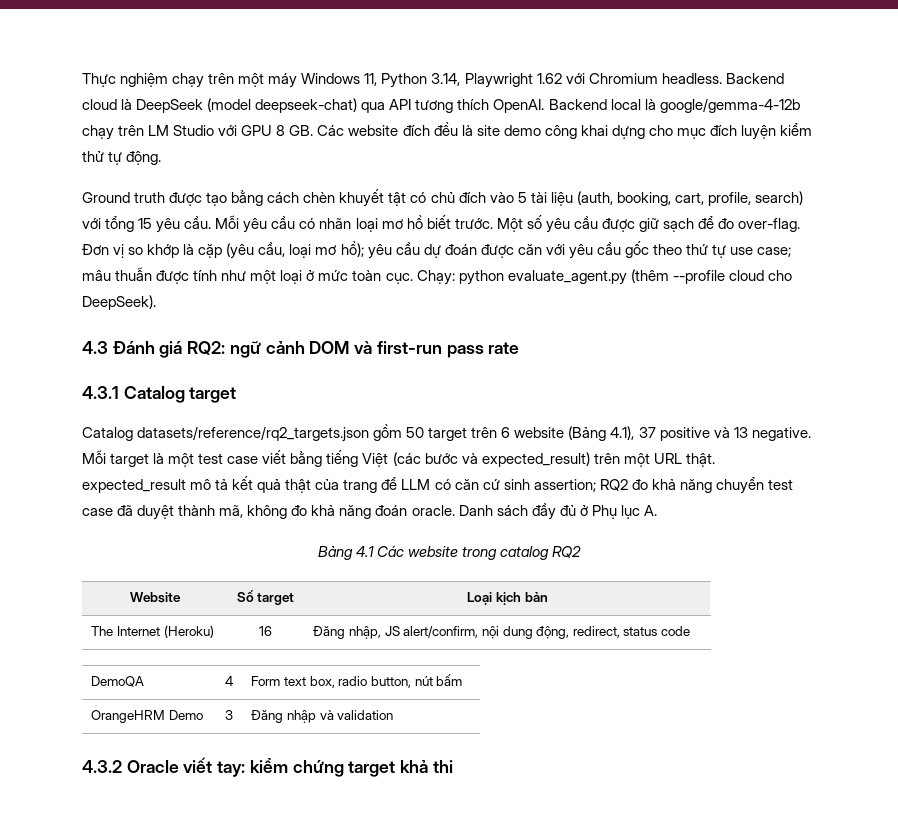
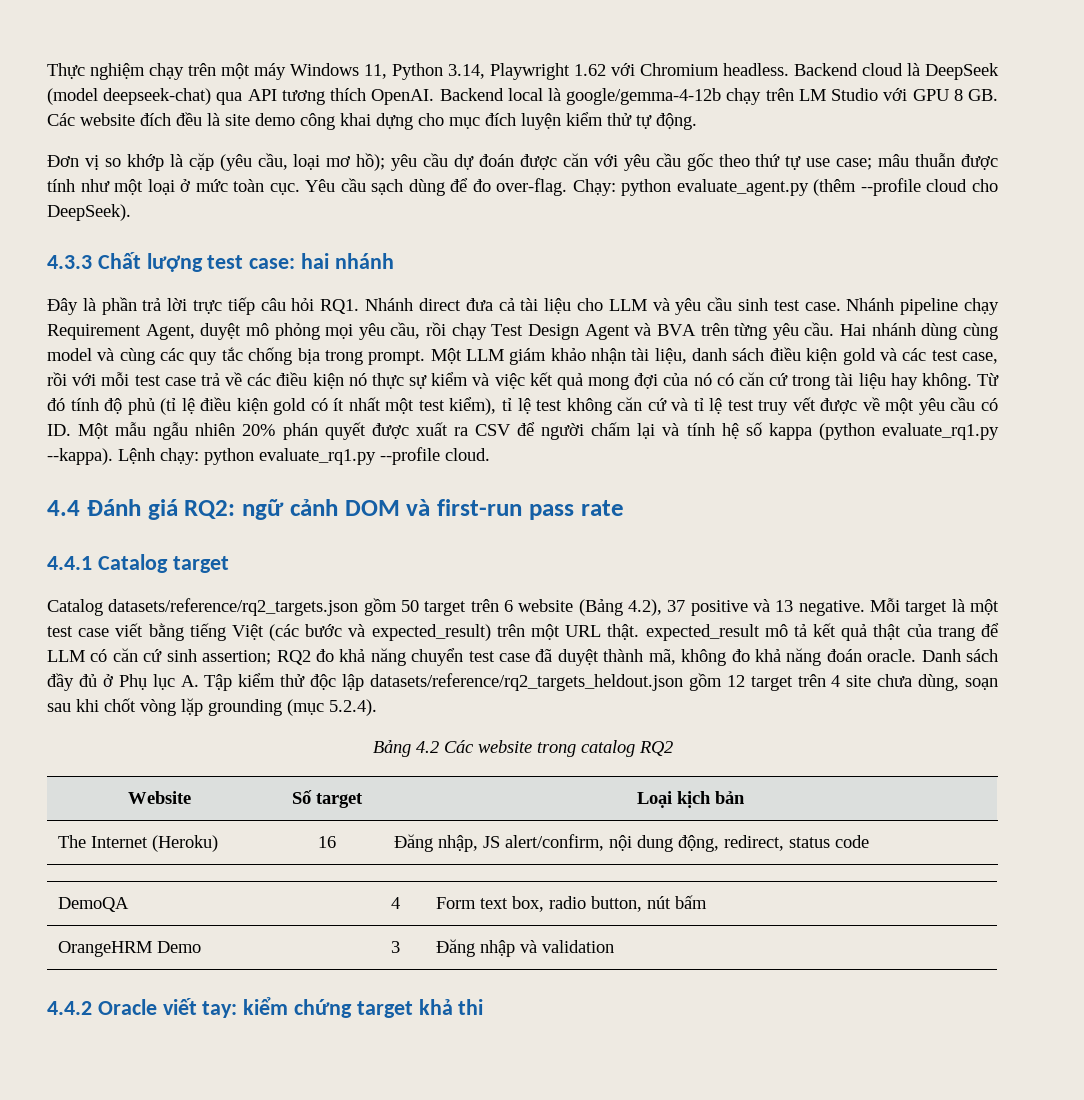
[82,189,803,207] [82,215,801,233] Ground truth được tạo bằng cách chèn khuyết tật có chủ đích vào 5 tài liệu (auth, booking, cart, profile, search) với tổng 15 yêu cầu. Mỗi yêu cầu có nhãn loại mơ hồ biết trước. Một số yêu cầu được giữ sạch để đo over-flag. -> (697, 121) none
(413, 278) none -> [305,178,568,196] Yêu cầu sạch dùng để đo over-flag.
[82,341,108,354] 4.3 -> [47,252,394,272] [47,297,999,315] [47,322,998,340] [47,347,999,365] [47,372,999,390] [47,397,998,415] [47,422,1000,440] [47,447,490,465] [47,500,80,516] 4.3.3 Chất lượng test case: hai nhánh // Đây là phần trả lời trực tiếp câu hỏi RQ1. Nhánh direct đưa cả tài liệu cho LLM và yêu cầu sinh test case. Nhánh pipeline chạy Requirement Agent, duyệt mô phỏng mọi yêu cầu, rồi chạy Test Design Agent và BVA trên từng yêu cầu. Hai nhánh dùng cùng model và cùng các quy tắc chống bịa trong prompt. Một LLM giám khảo nhận tài liệu, danh sách điều kiện gold và các test case, rồi với mỗi test case trả về các điều kiện nó thực sự kiểm và việc kết quả mong đợi của nó có căn cứ trong tài liệu hay không. Từ đó tính độ phủ (tỉ lệ điều kiện gold có ít nhất một test kiểm), tỉ lệ test không căn cứ và tỉ lệ test truy vết được về một yêu cầu có ID. Một mẫu ngẫu nhiên 20% phán quyết được xuất ra CSV để người chấm lại và tính hệ số kappa (python evaluate_rq1.py --kappa). Lệnh chạy: python evaluate_rq1.py --profile cloud. // 4.4
[82,386,119,399] 4.3.1 -> [47,556,92,570] 4.4.1
[610,426,635,440] 4.1), -> [628,599,662,616] 4.2),
(657, 510) none -> [204,673,998,691] [47,698,377,716] Tập kiểm thử độc lập datasets/reference/rq2_targets_heldout.json gồm 12 target trên 4 site chưa dùng, soạn sau khi chốt vòng lặp grounding (mục 5.2.4).
[355,546,374,557] 4.1 -> [415,741,439,753] 4.2
[82,760,122,773] 4.3.2 -> [47,1001,92,1015] 4.4.2

